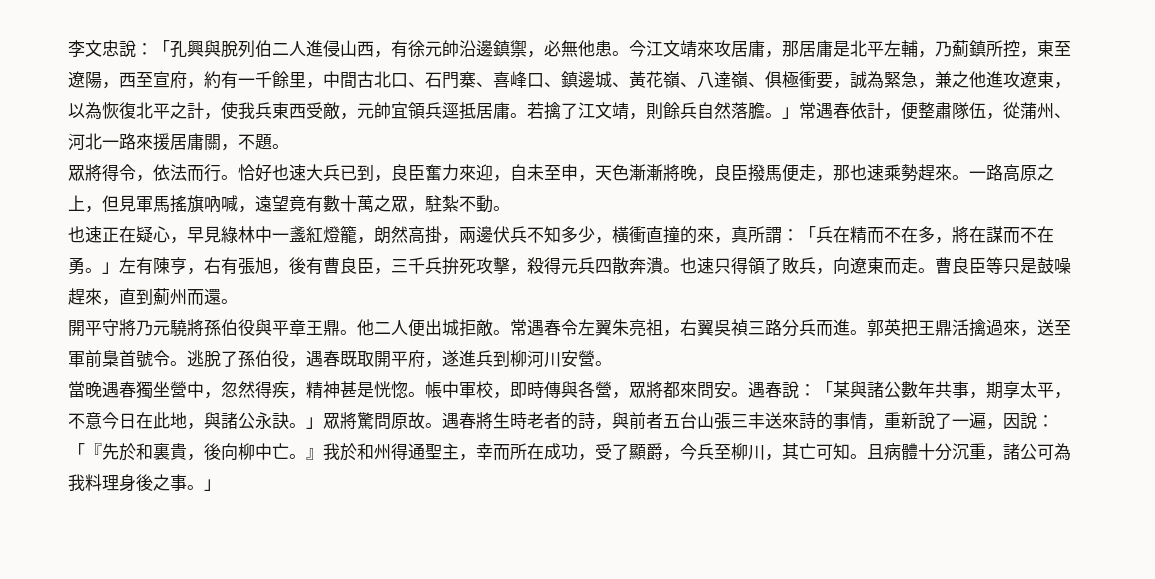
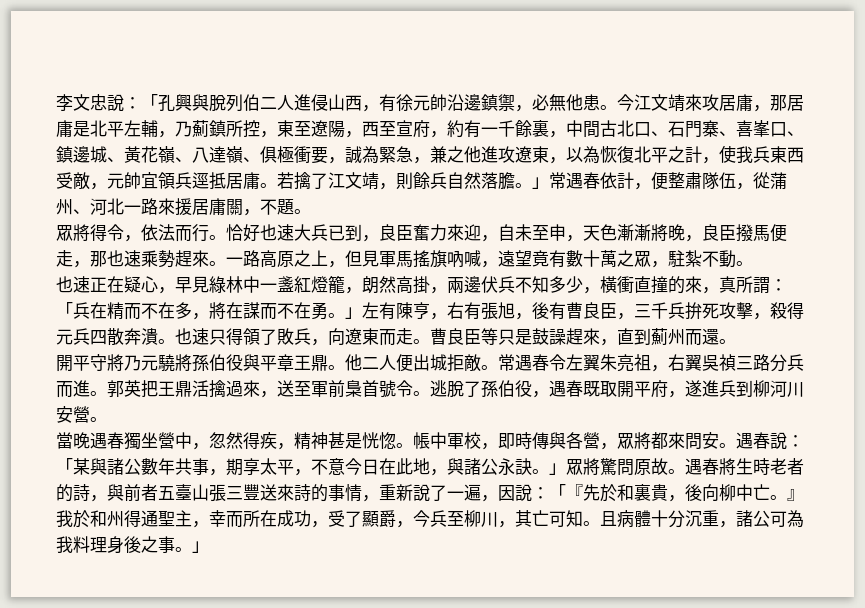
[289,72,306,88] 里 -> [532,120,549,137] 裏
[510,71,527,88] 峰 -> [753,120,770,137] 峯
[1054,258,1071,274] 噪 -> [549,328,566,345] 譟
[680,412,765,430] 台山張三丰 -> [175,484,260,502] 臺山張三豐

